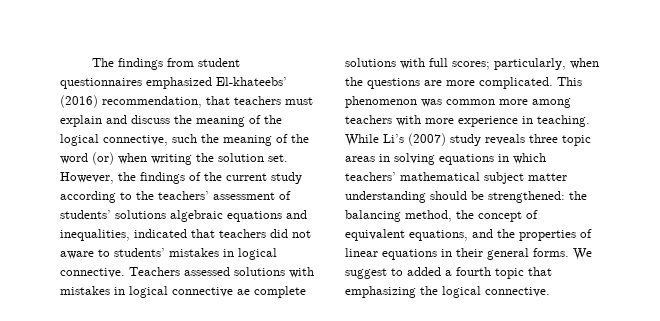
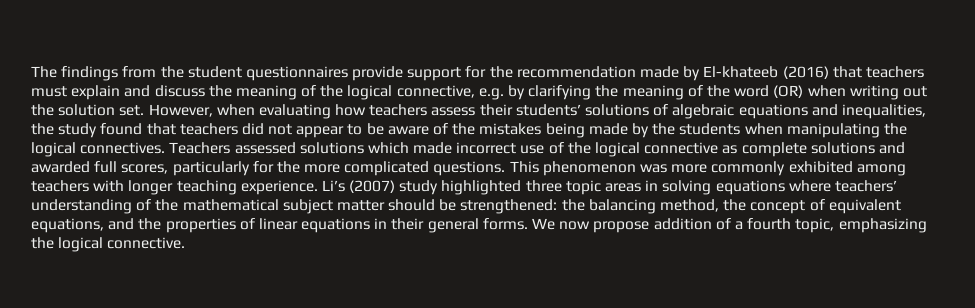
(195, 62) none -> [160,66,184,78] the
[146,77,287,89] [60,95,202,108] emphasized El-khateebs’ (2016) recommendation, -> [352,66,829,81] provide support for the recommendation made by El-khateeb (2016)
[172,134,197,143] such -> [478,85,592,100] e.g. by clarifying
[92,152,114,165] (or) -> [773,85,804,98] (OR)
(192, 159) none -> [902,86,927,97] out
[118,172,302,184] [60,191,291,203] the findings of the current study according to the teachers’ assessment of -> [216,104,513,119] when evaluating how teachers assess their
(166, 214) none -> [653,104,669,116] of
[134,229,187,238] indicated -> [31,123,143,138] the study found
[60,248,277,260] [60,267,314,278] [60,286,125,295] aware to students’ mistakes in logical connective. Teachers assessed solutions with mistakes in -> [296,123,907,138] [31,142,591,157] appear to be aware of the mistakes being made by the students when manipulating the logical connectives. Teachers assessed solutions which made incorrect use of the
[237,289,250,295] ae -> [722,145,738,154] as
[400,58,599,70] [345,77,582,89] [345,96,571,108] [345,115,590,127] [345,134,379,146] with full scores; particularly, when the questions are more complicated. This phenomenon was common more among teachers with more experience in teaching. While -> [878,142,905,154] [31,161,906,176] [31,180,318,195] and awarded full scores, particularly for the more complicated questions. This phenomenon was more commonly exhibited among teachers with longer teaching experience.
[485,134,525,145] reveals -> [441,180,522,195] highlighted
[498,153,546,164] [345,172,396,181] in which teachers’ -> [788,180,897,192] [31,199,179,214] where teachers’ understanding of the
[345,191,426,203] understanding -> (385, 205) none
[345,267,552,279] suggest to added a fourth topic that -> [559,218,835,233] now propose addition of a fourth topic,

